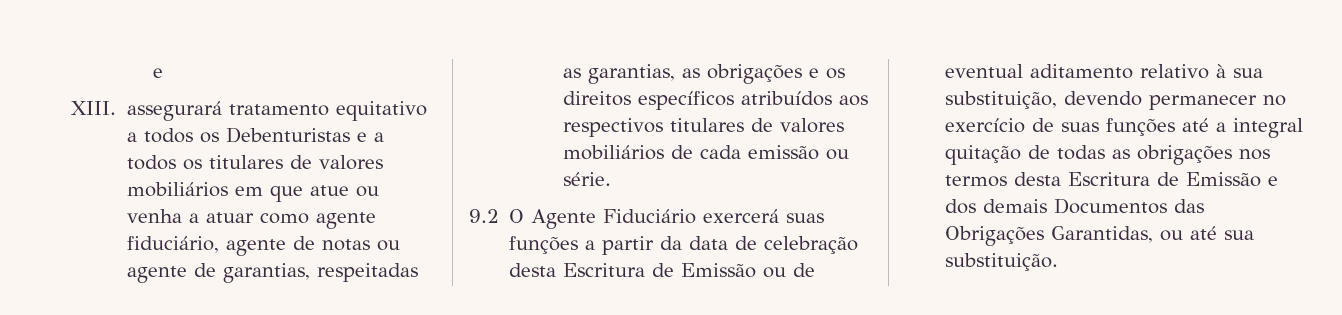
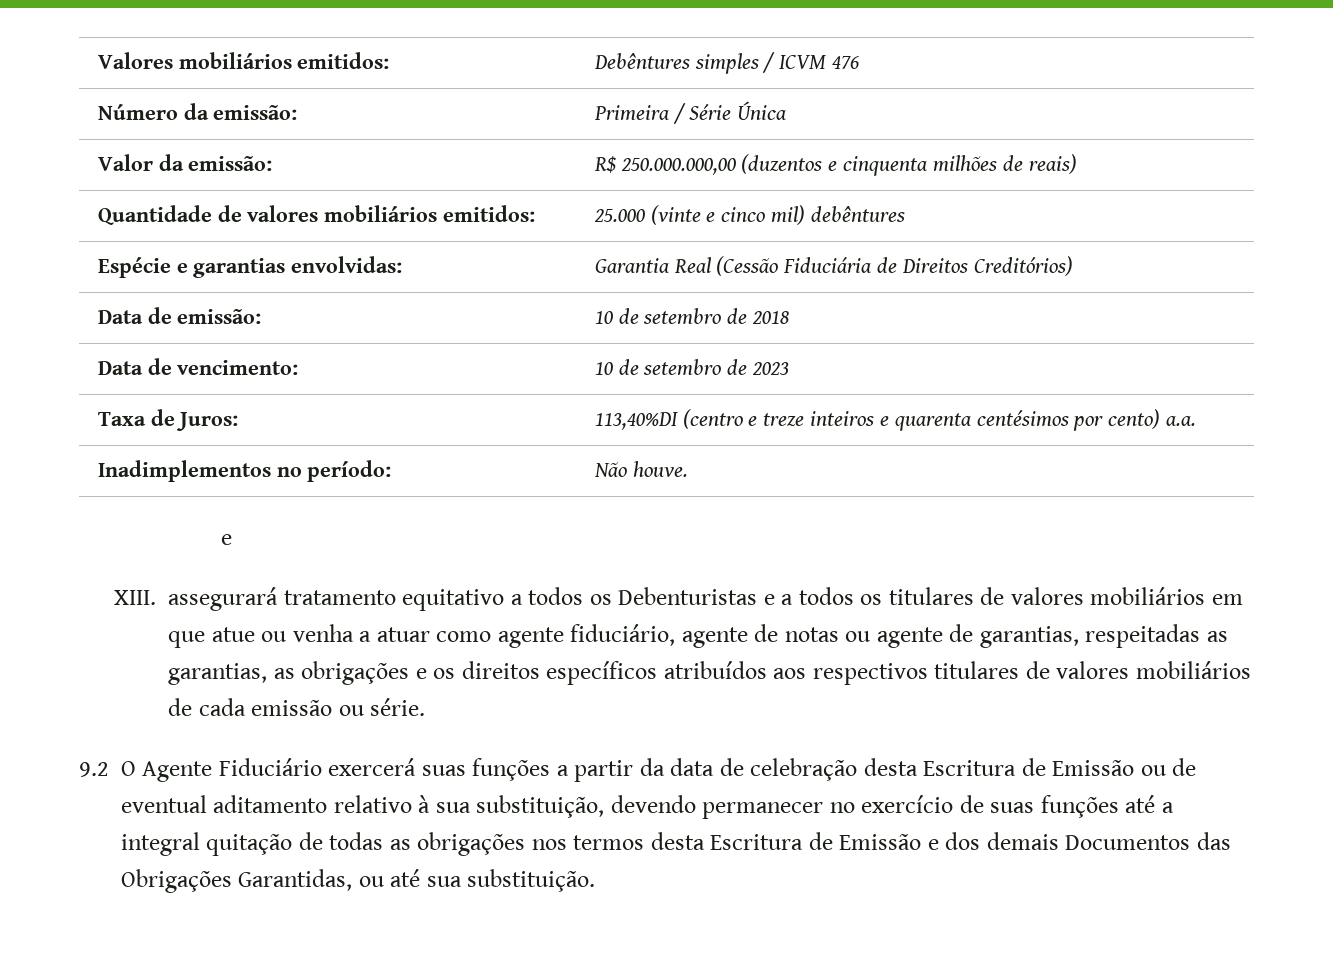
(153, 73) none -> [97,52,390,69] [593,52,860,74] [97,103,298,120] [593,101,787,124] [97,154,273,171] [593,154,1077,176] [97,205,536,225] [593,205,905,225] [97,256,403,278] [594,256,1073,276] [97,307,262,324] [594,308,790,325] [97,358,299,375] [594,359,790,376] [97,409,239,431] [594,409,1196,431] [97,460,392,482] [593,461,688,477] Valores mobiliários emitidos: | Debêntures simples / ICVM 476 // Número da emissão: | Primeira / Série Única // Valor da emissão: | R$ 250.000.000,00 (duzentos e cinquenta milhões de reais) // Quantidade de valores mobiliários emitidos: | 25.000 (vinte e cinco mil) debêntures // Espécie e garantias envolvidas: | Garantia Real (Cessão Fiduciária de Direitos Creditórios) // Data de emissão: | 10 de setembro de 2018 // Data de vencimento: | 10 de setembro de 2023 // Taxa de Juros: | 113,40%DI (centro e treze inteiros e quarenta centésimos por cento) a.a. // Inadimplementos no período: | Não houve. //

